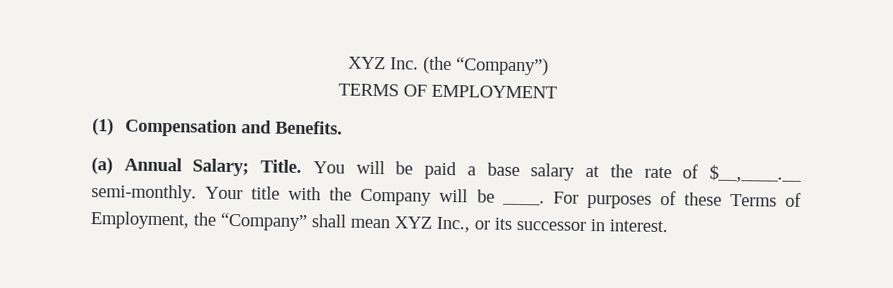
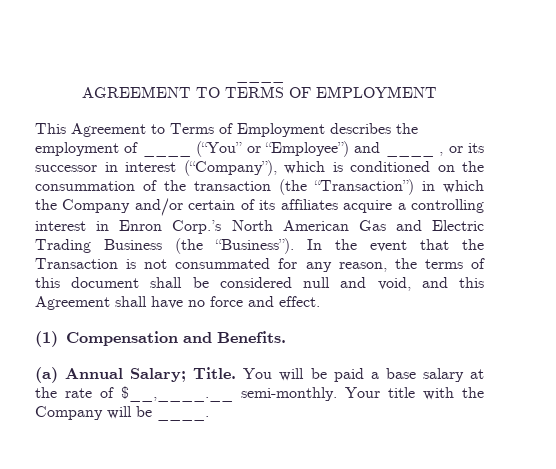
[347,56,549,76] XYZ Inc. (the “Company”) // -> [235,79,284,83] [82,86,220,98] ____ // AGREEMENT TO
(557, 91) none -> [35,123,418,137] [35,142,139,156] [142,141,381,157] [385,143,484,157] [35,160,484,176] [35,179,484,195] [35,198,485,216] [35,220,484,234] [35,238,484,254] [35,258,485,272] [35,277,485,291] [35,296,320,310] // This Agreement to Terms of Employment describes the employment of ____ (“You” or “Employee”) and ____ , or its successor in interest (“Company”), which is conditioned on the consummation of the transaction (the “Transaction”) in which the Company and/or certain of its affiliates acquire a controlling interest in Enron Corp.’s North American Gas and Electric Trading Business (the “Business”). In the event that the Transaction is not consummated for any reason, the terms of this document shall be considered null and void, and this Agreement shall have no force and effect.
[552,190,802,209] [90,211,668,233] For purposes of these Terms of Employment, the “Company” shall mean XYZ Inc., or its successor in interest. -> (209, 418) none

